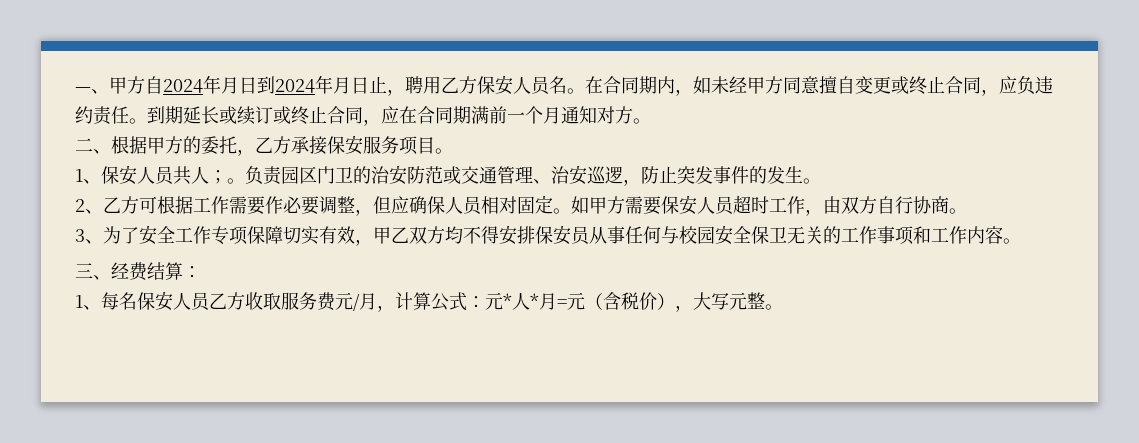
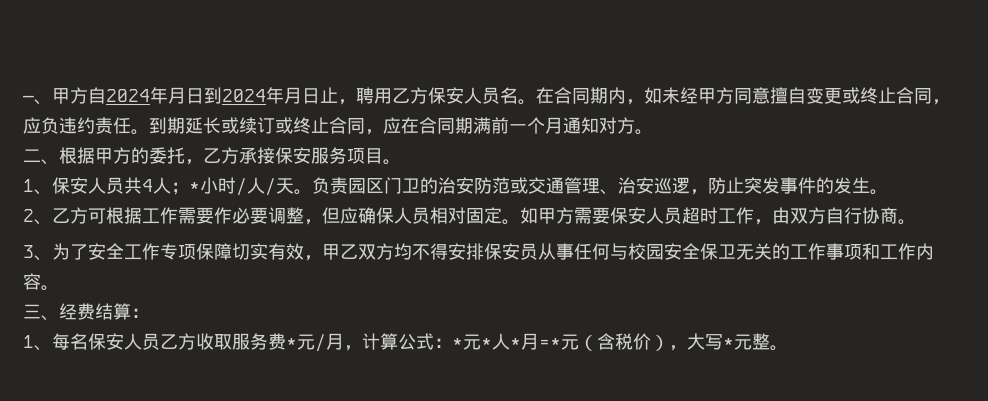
[191,166,227,184] 人； -> [142,177,294,196] 4人；*小时/人/天
(336, 301) none -> [286,338,297,348] *
(485, 302) none -> [452,338,463,348] *
[557,299,567,308] = -> [539,338,561,348] =*
(729, 301) none -> [723,338,734,348] *

